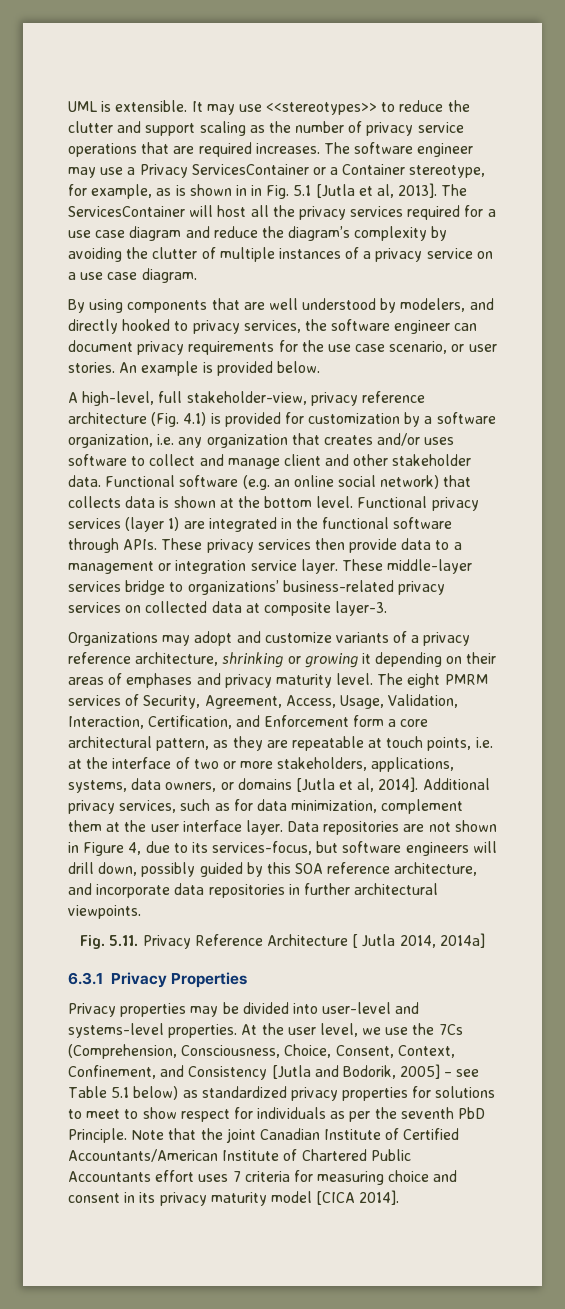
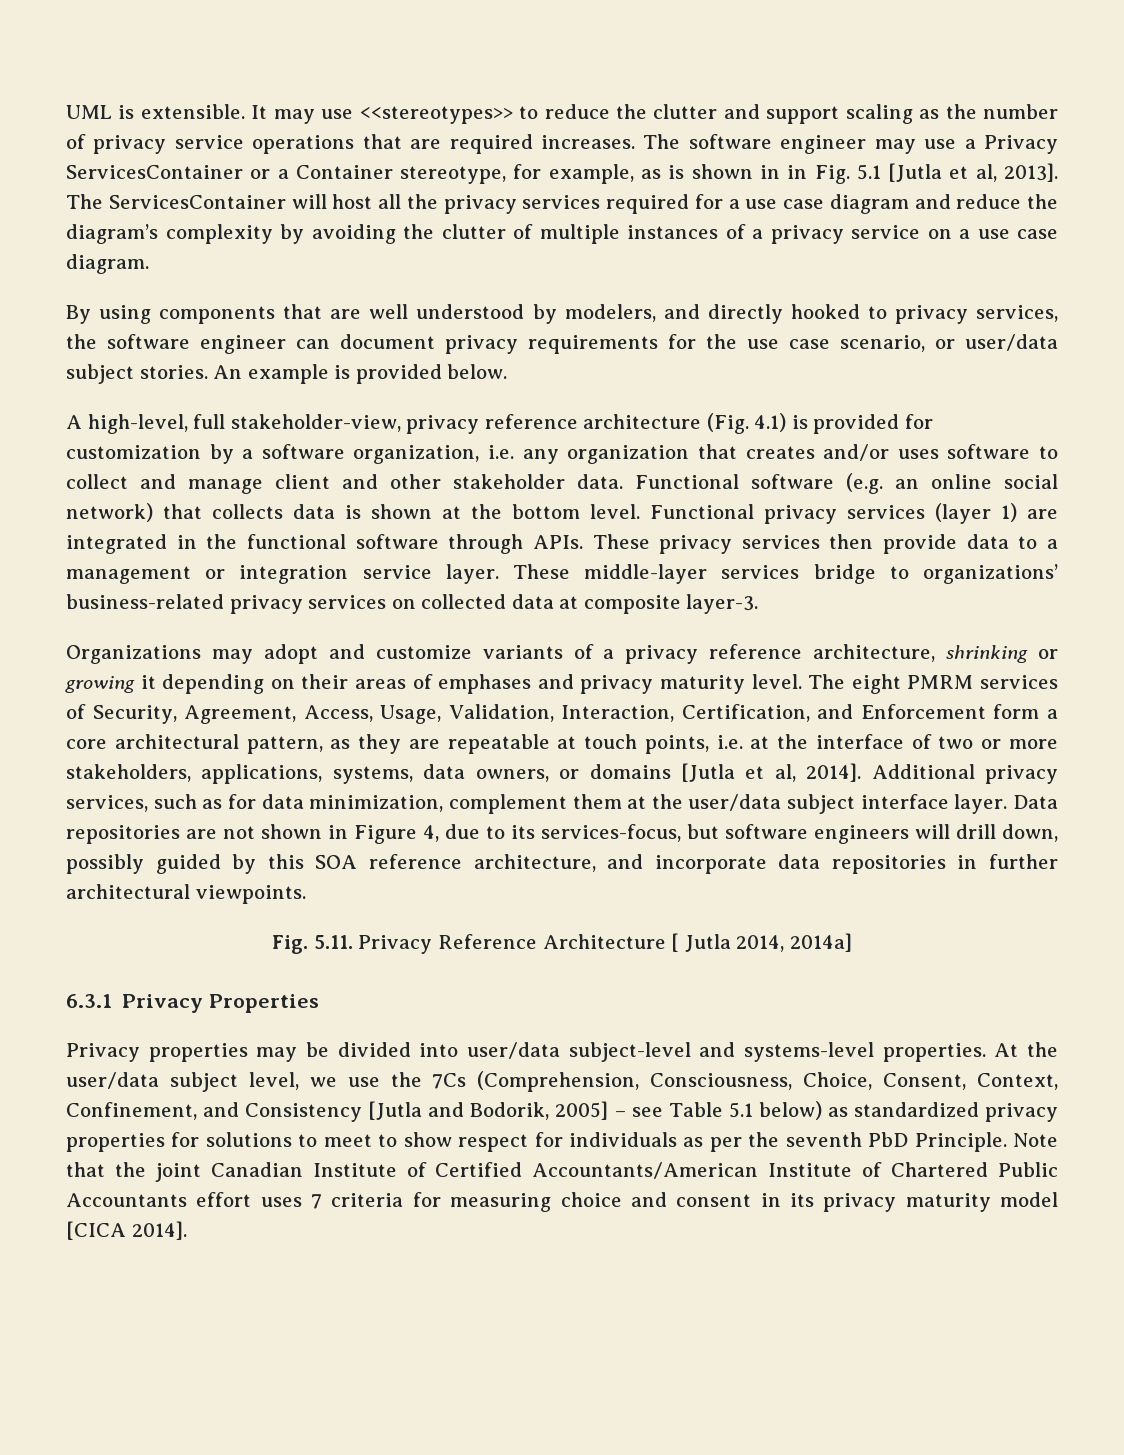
[468,344,497,352] user -> [965,334,1058,351] [66,364,134,384] user/data subject
[150,824,179,832] user -> [688,794,856,814] user/data subject
[322,1002,392,1014] user-level -> [467,1042,691,1062] user/data subject-level
[287,1027,316,1035] user -> [66,1072,238,1092] user/data subject

